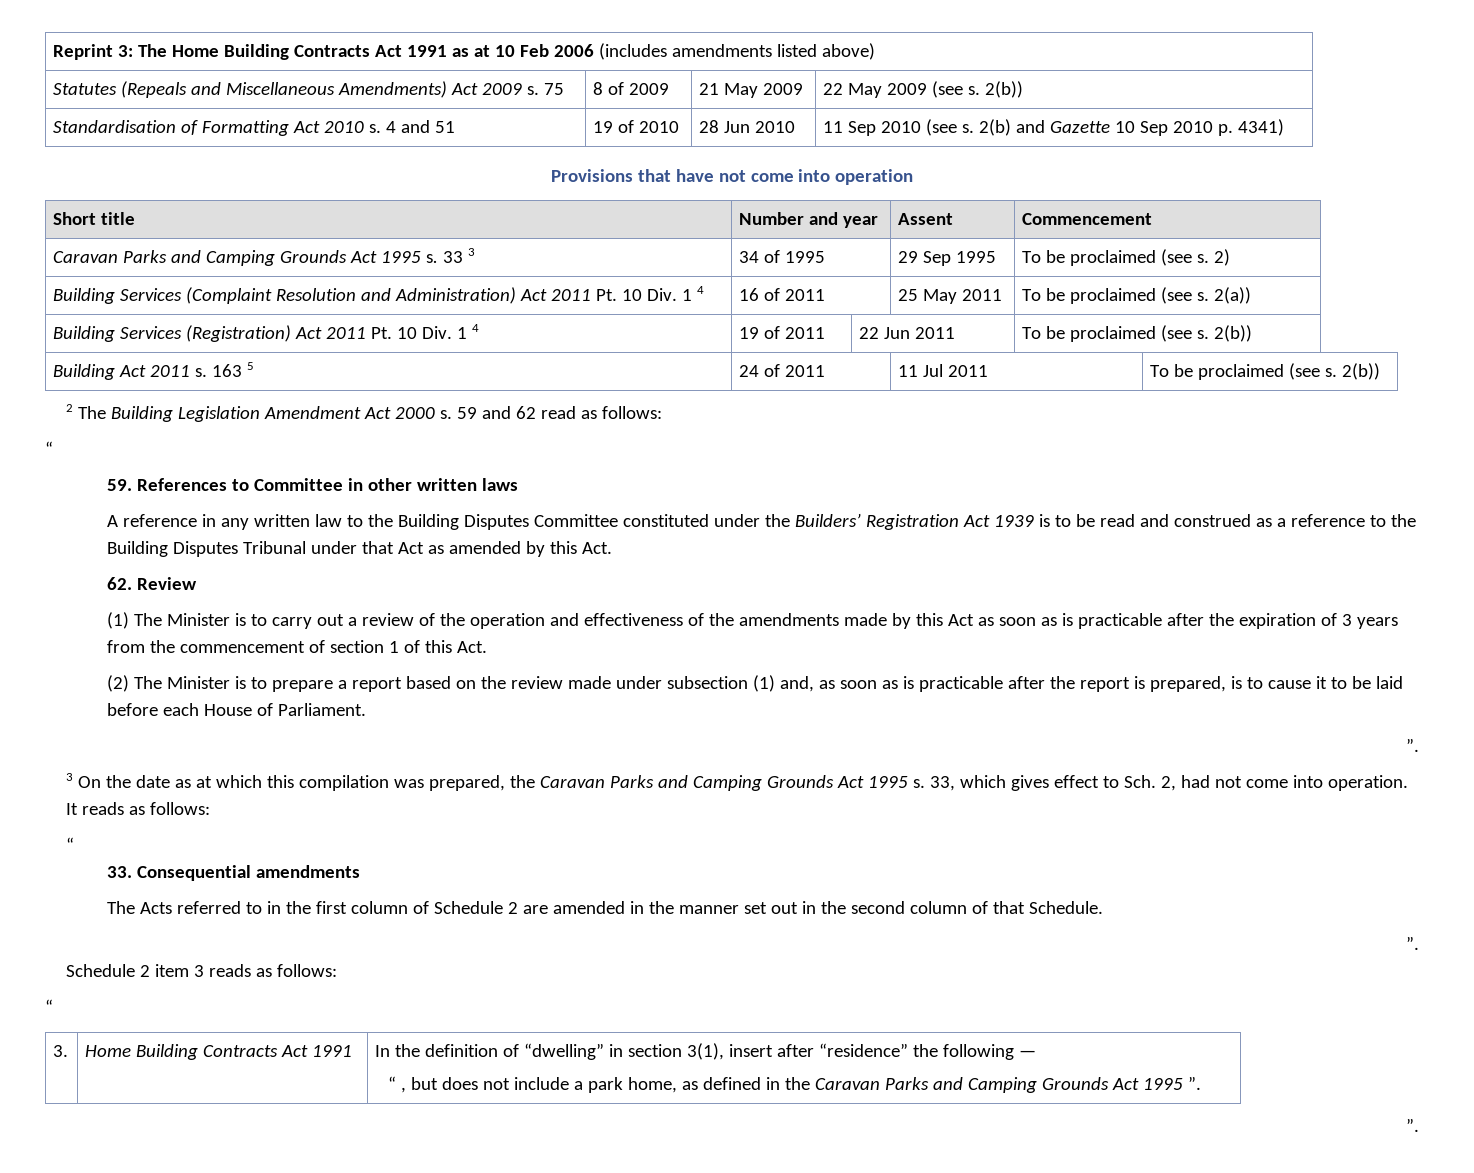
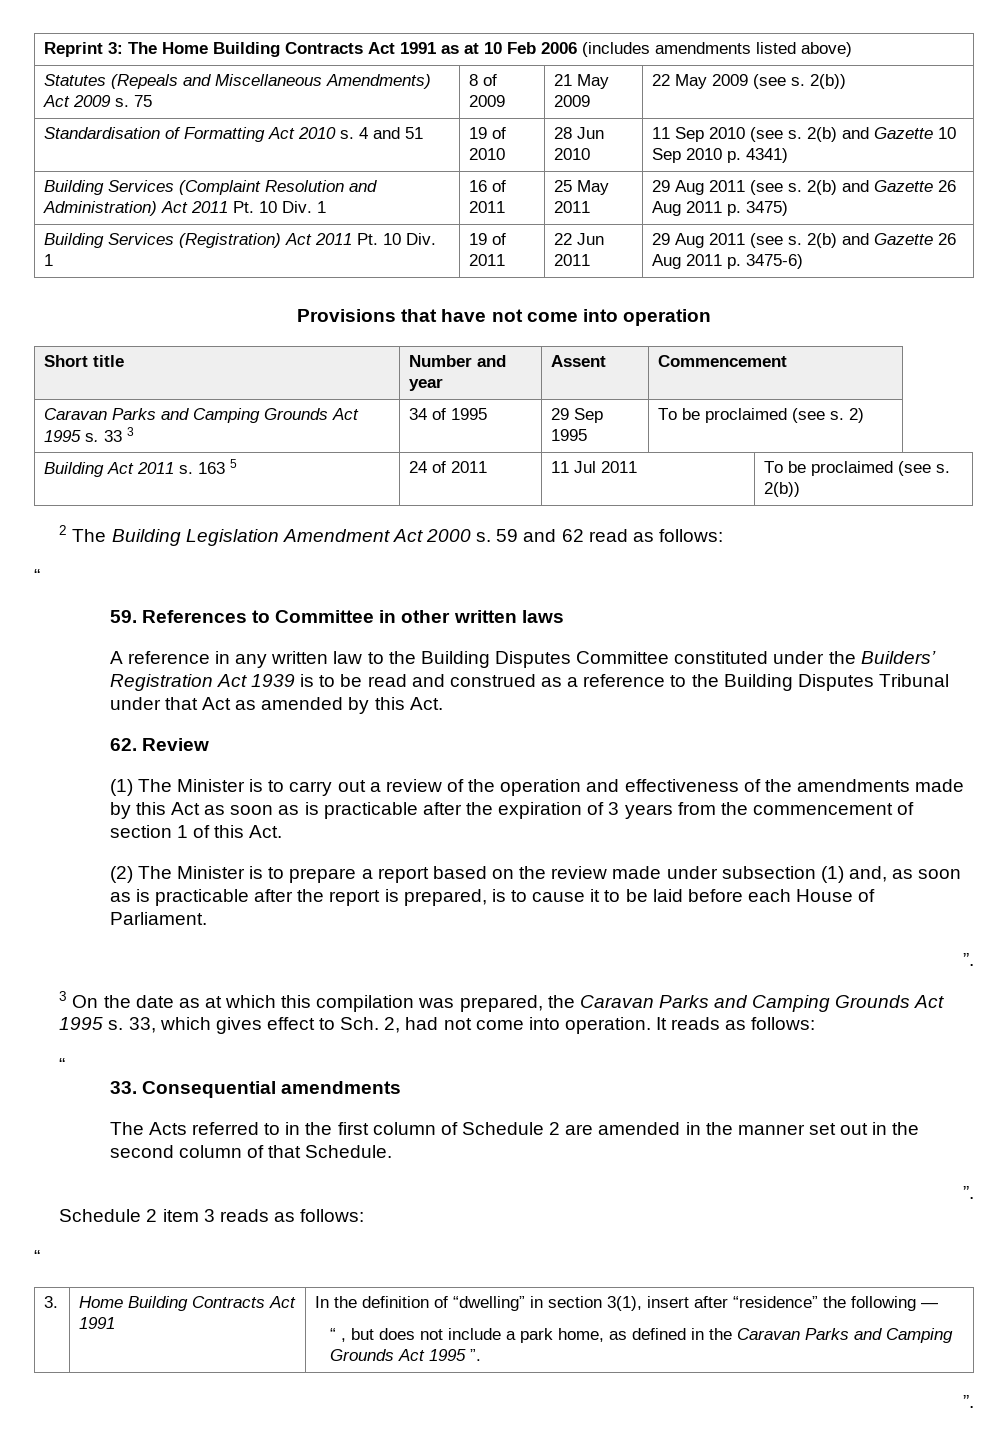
(1285, 127) none -> [44,180,378,195] [43,201,327,216] [469,180,507,192] [469,201,506,213] [554,180,610,195] [554,201,591,213] [652,180,957,195] [652,201,789,216] [44,233,437,248] [44,254,54,266] [469,233,507,245] [469,254,506,266] [554,233,605,245] [554,254,591,266] [652,233,957,248] [652,254,804,269] // Building Services (Complaint Resolution and Administration) Act 2011 Pt. 10 Div. 1 | 16 of 2011 | 25 May 2011 | 29 Aug 2011 (see s. 2(b) and Gazette 26 Aug 2011 p. 3475) // Building Services (Registration) Act 2011 Pt. 10 Div. 1 | 19 of 2011 | 22 Jun 2011 | 29 Aug 2011 (see s. 2(b) and Gazette 26 Aug 2011 p. 3475-6)
[53,286,705,304] [739,288,826,301] [898,289,1003,304] [1022,287,1252,304] [53,324,480,342] [739,326,826,339] [859,327,956,339] [1022,325,1253,342] // Building Services (Complaint Resolution and Administration) Act 2011 Pt. 10 Div. 1 4 | 16 of 2011 | 25 May 2011 | To be proclaimed (see s. 2(a)) // Building Services (Registration) Act 2011 Pt. 10 Div. 1 4 | 19 of 2011 | 22 Jun 2011 | To be proclaimed (see s. 2(b)) -> (865, 415) none

